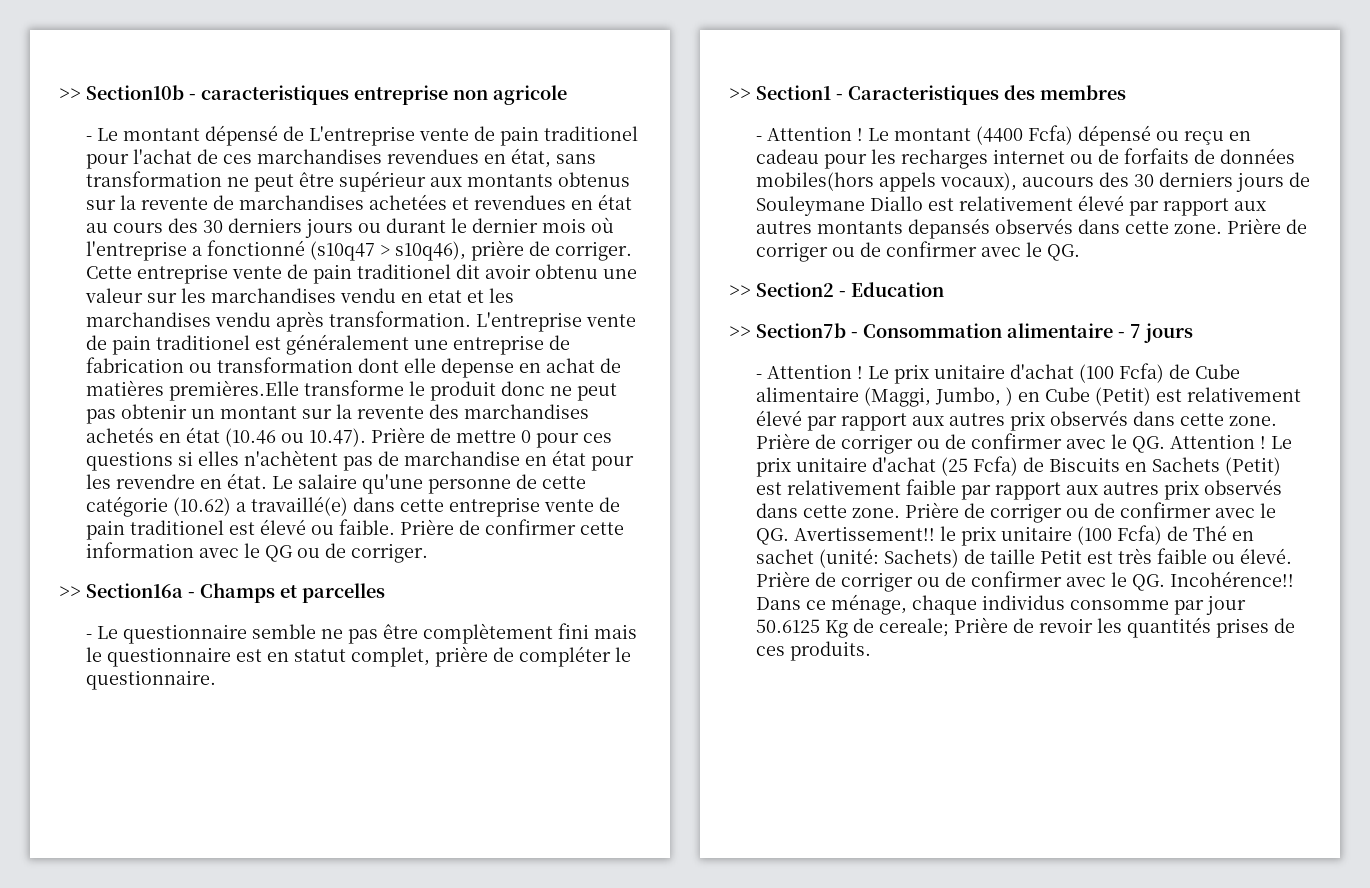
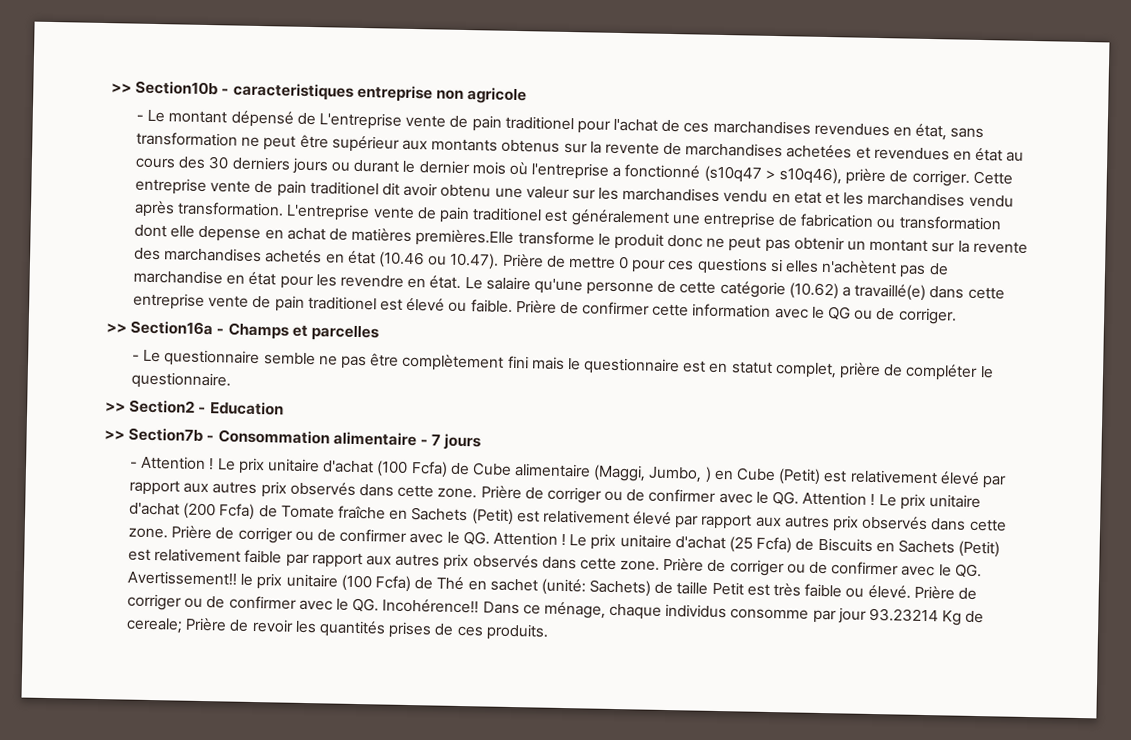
[729,85,1126,105] [755,125,1251,146] [755,148,1295,169] [755,172,1310,192] [755,195,1266,216] [755,218,1307,239] [755,241,1080,262] // >> Section1 - Caracteristiques des membres // - Attention ! Le montant (4400 Fcfa) dépensé ou reçu en cadeau pour les recharges internet ou de forfaits de données mobiles(hors appels vocaux), aucours des 30 derniers jours de Souleymane Diallo est relativement élevé par rapport aux autres montants depansés observés dans cette zone. Prière de corriger ou de confirmer avec le QG. -> (232, 380) none
(936, 464) none -> [183,502,1007,532] [128,525,726,551] (200 Fcfa) de Tomate fraîche en Sachets (Petit) est relativement élevé par rapport aux autres prix observés dans cette zone. Prière de corriger ou de confirmer avec le QG. Attention ! Le prix unitaire d'achat
[755,619,820,633] 50.6125 -> [868,607,939,623] 93.23214

